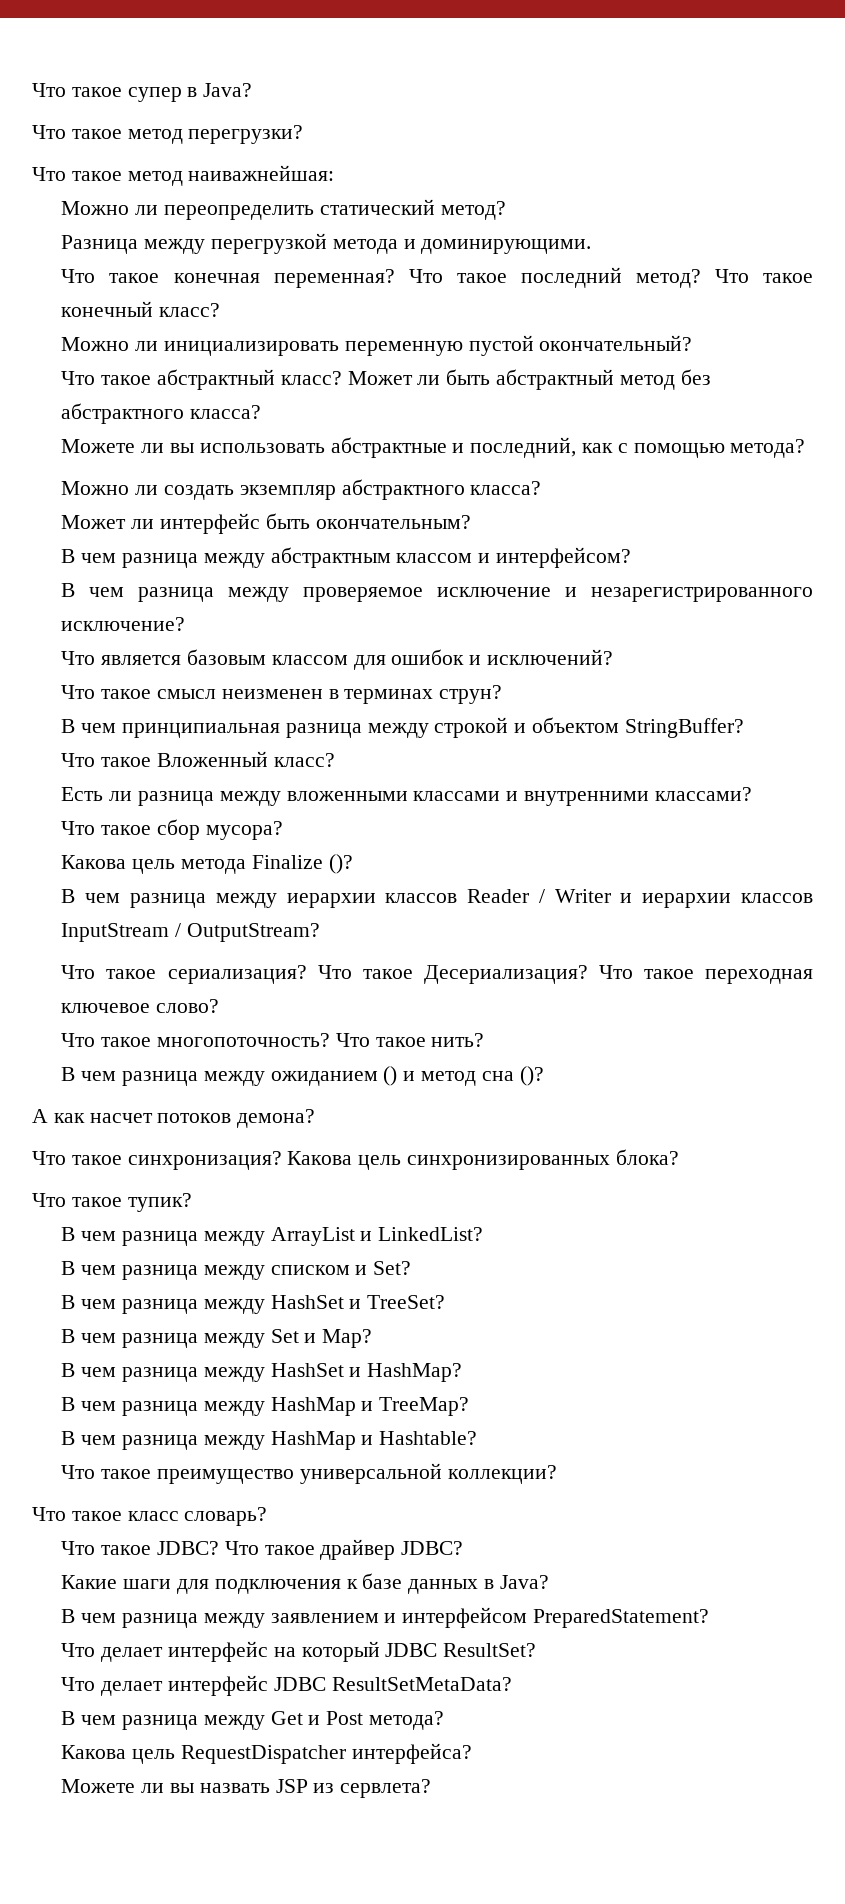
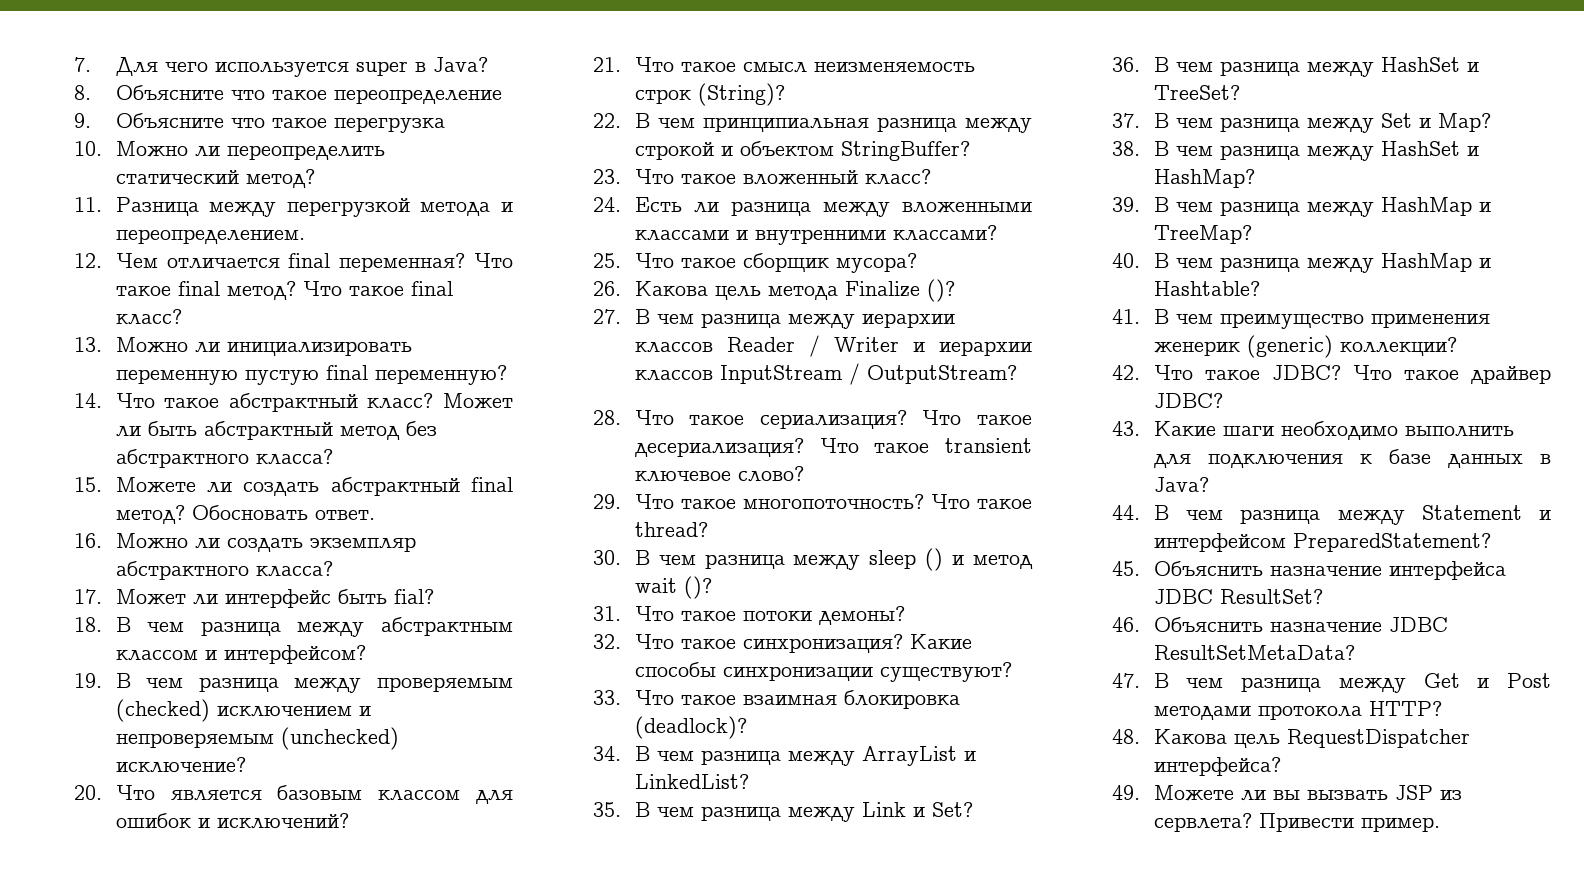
[32,83,253,102] [32,125,304,144] [32,165,335,186] Что такое супер в Java? // Что такое метод перегрузки? // Что такое метод наиважнейшая: // -> [74,57,488,77] [74,85,502,104] [74,113,445,133] [74,141,103,156] 7. Для чего используется super в Java? // 8. Объясните что такое переопределение // 9. Объясните что такое перегрузка // 10.
(506, 210) none -> [74,197,103,212] 11.
[421,239,592,254] [61,269,260,283] доминирующими. // Что такое конечная -> [115,229,305,244] [74,253,331,269] переопределением. // 12. Чем отличается final
[520,267,622,288] последний -> [177,281,220,296] final
[61,301,221,317] конечный класс? // -> [410,281,453,296] [115,309,182,325] [74,337,103,352] final класс? // 13.
[468,335,693,356] пустой окончательный? // -> [244,365,507,385] [74,393,103,408] пустую final переменную? // 14.
[61,437,806,458] Можете ли вы использовать абстрактные и последний, как с помощью метода? // -> [74,477,513,496] [115,505,375,524] [74,533,103,548] 15. Можете ли создать абстрактный final метод? Обосновать ответ. // 16.
(542, 488) none -> [74,589,103,604] 17.
[315,515,471,529] окончательным? // -> [393,589,434,604] [74,617,103,632] fial? // 18.
[61,583,813,602] В чем разница между проверяемое исключение и незарегистрированного -> [74,673,513,693] [115,699,371,722] [115,727,399,750] 19. В чем разница между проверяемым (checked) исключением и непроверяемым (unchecked)
(186, 624) none -> [74,785,103,800] 20.
(614, 657) none -> [593,57,622,72] 21.
[221,685,503,704] неизменен в терминах струн? // -> [813,62,975,72] [634,83,785,106] [593,113,622,128] неизменяемость строк (String)? // 22.
[61,751,335,767] Что такое Вложенный класс? // -> [593,169,931,185] [593,197,622,212] 23. Что такое вложенный класс? // 24.
[61,819,200,840] Что такое сбор -> [593,253,829,272] 25. Что такое сборщик
(283, 830) none -> [593,281,622,296] 26.
(353, 864) none -> [593,309,622,324] 27.
(320, 932) none -> [593,410,622,425] 28.
[423,965,814,984] Десериализация? Что такое переходная -> [634,438,1032,457] десериализация? Что такое transient
(220, 1006) none -> [593,494,622,509] 29.
[431,1033,485,1047] [61,1067,378,1086] нить? // В чем разница между ожиданием -> [634,522,708,537] [593,550,917,570] thread? // 30. В чем разница между sleep
[481,1066,544,1086] [32,1109,316,1128] [32,1149,679,1170] [32,1193,192,1212] сна ()? // А как насчет потоков демона? // Что такое синхронизация? Какова цель синхронизированных блока? // Что такое тупик? // -> [634,576,712,599] [593,606,905,625] [593,634,972,653] [634,662,1012,682] [593,690,960,709] [634,716,747,739] [593,746,622,761] wait ()? // 31. Что такое потоки демоны? // 32. Что такое синхронизация? Какие способы синхронизации существуют? // 33. Что такое взаимная блокировка (deadlock)? // 34.
[61,1261,350,1280] В чем разница между списком -> [593,802,906,822] 35. В чем разница между Link
(412, 1268) none -> [1112,57,1141,72] 36.
(446, 1302) none -> [1112,113,1141,128] 37.
(373, 1338) none -> [1112,141,1141,156] 38.
(463, 1372) none -> [1112,197,1141,212] 39.
(470, 1406) none -> [1112,253,1141,268] 40.
[61,1463,557,1484] [32,1507,268,1526] Что такое преимущество универсальной коллекции? // Что такое класс словарь? // -> [1112,309,1490,329] [1153,335,1457,358] [1112,365,1141,380] 41. В чем преимущество применения женерик (generic) коллекции? // 42.
(464, 1548) none -> [1112,421,1141,436] 43.
(172, 1584) none -> [1280,421,1514,440] необходимо выполнить
[61,1609,379,1628] В чем разница между заявлением -> [1112,505,1522,525] 44. В чем разница между Statement
[61,1641,380,1662] Что делает интерфейс на который -> [1112,561,1506,580] 45. Объяснить назначение интерфейса
[61,1675,268,1696] Что делает интерфейс -> [1112,617,1382,632] 46. Объяснить назначение
(512, 1684) none -> [1112,673,1141,688] 47.
[369,1711,445,1730] метода? // -> [1153,701,1442,720] [1112,729,1141,744] методами протокола HTTP? // 48.
[61,1779,270,1793] Можете ли вы назвать -> [1112,785,1388,801] 49. Можете ли вы вызвать
(432, 1788) none -> [1258,813,1440,832] Привести пример.

